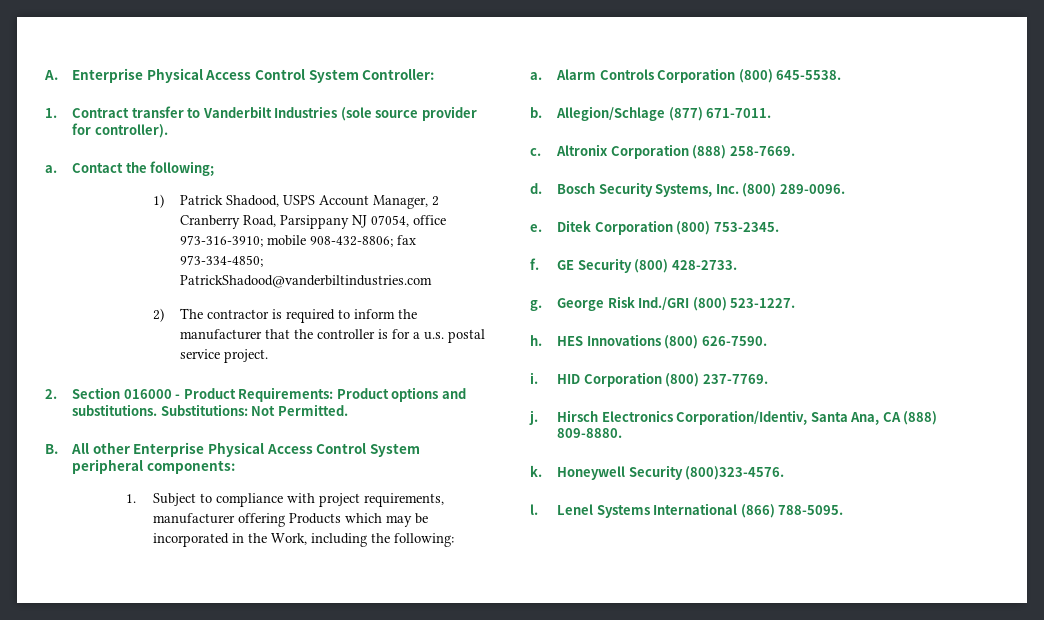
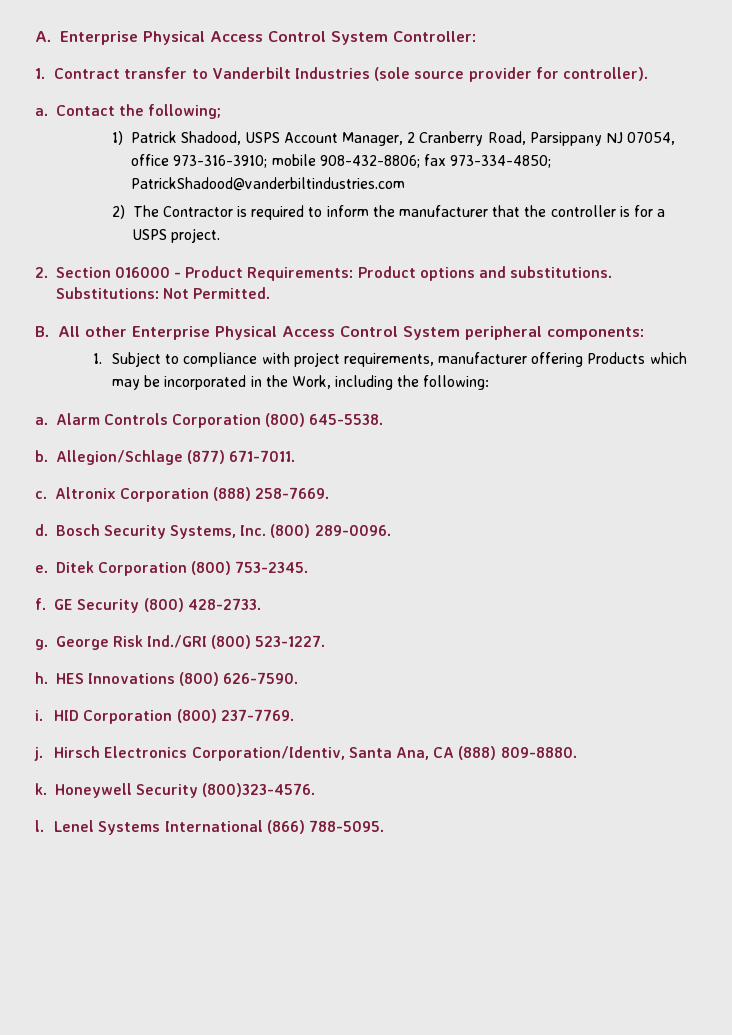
[207,309,270,319] contractor -> [162,206,233,217] Contractor
[424,329,486,343] [180,349,221,359] u.s. postal service -> [132,229,167,240] USPS

